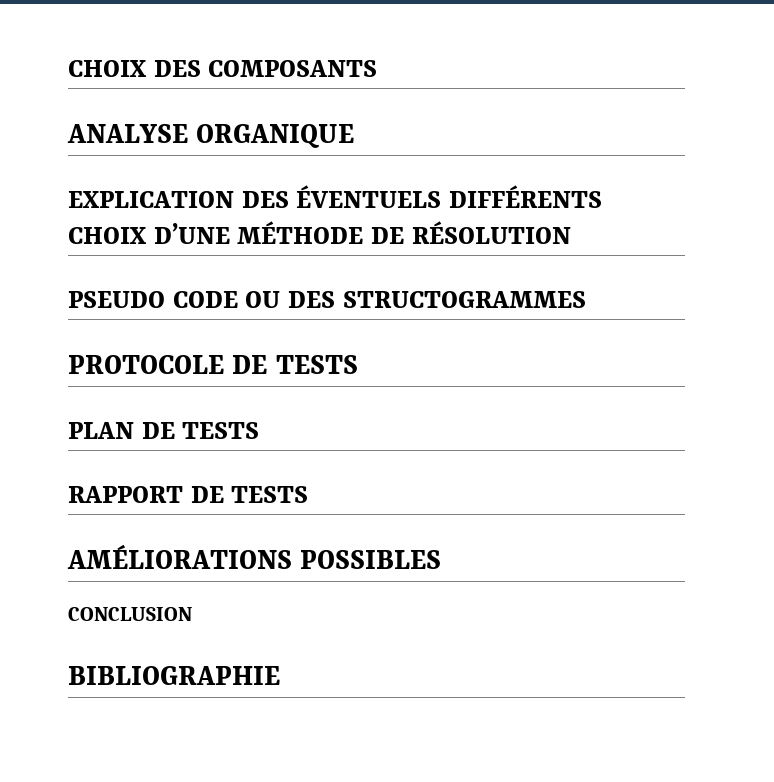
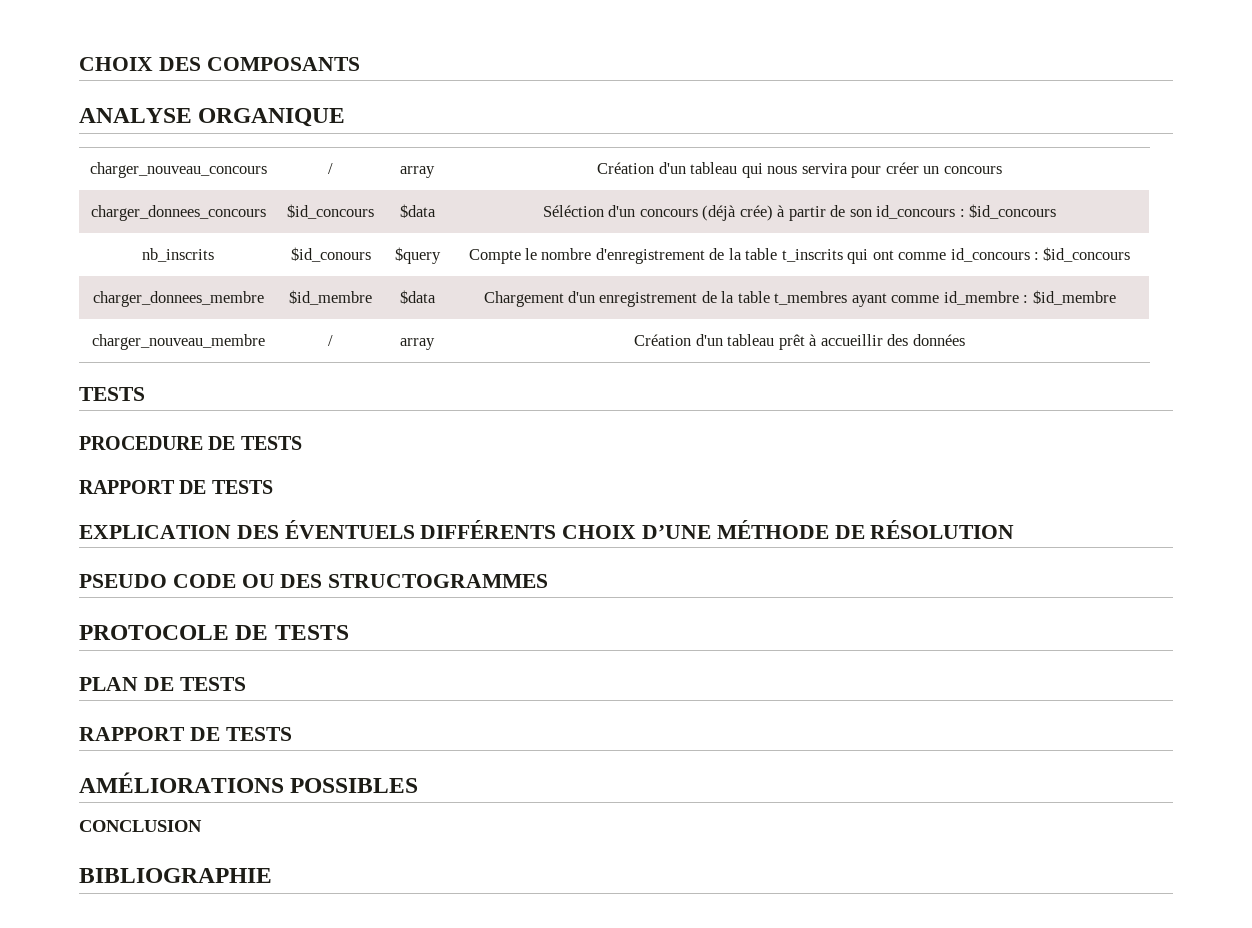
(355, 136) none -> [89,162,267,178] [328,163,333,174] [400,166,435,178] [597,162,1002,178] [90,205,266,221] [287,204,374,219] [399,204,436,218] [542,204,1057,221] [142,248,214,262] [290,247,371,262] [394,247,441,264] [468,247,1131,264] [92,291,264,307] [289,290,372,305] [399,290,436,304] [483,290,1116,307] [91,334,265,350] [328,335,333,346] [400,338,435,350] [634,334,965,350] [79,387,145,401] [79,436,302,450] [79,480,273,494] // charger_nouveau_concours | / | array | Création d'un tableau qui nous servira pour créer un concours // charger_donnees_concours | $id_concours | $data | Séléction d'un concours (déjà crée) à partir de son id_concours : $id_concours // nb_inscrits | $id_conours | $query | Compte le nombre d'enregistrement de la table t_inscrits qui ont comme id_concours : $id_concours // charger_donnees_membre | $id_membre | $data | Chargement d'un enregistrement de la table t_membres ayant comme id_membre : $id_membre // charger_nouveau_membre | / | array | Création d'un tableau prêt à accueillir des données // TESTS // PROCEDURE DE TESTS // RAPPORT DE TESTS

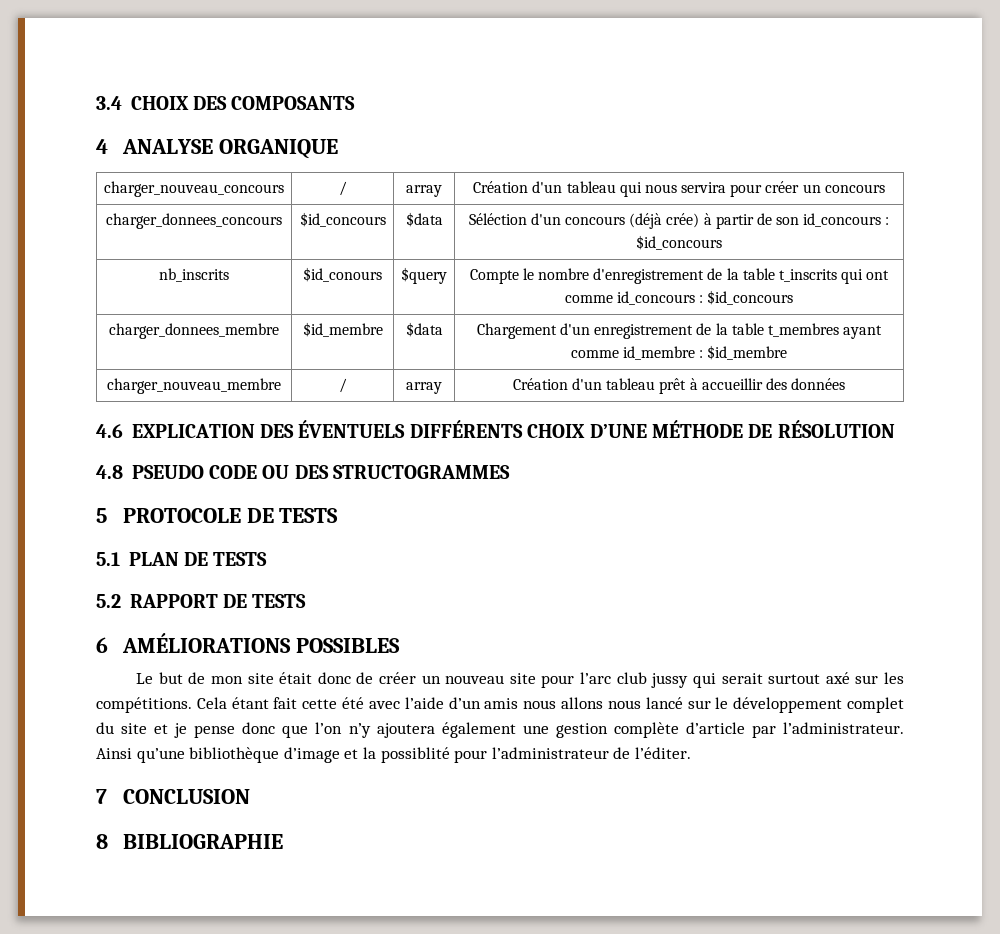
(79, 64) none -> [96,96,122,110] 3.4
(360, 64) none -> [96,139,108,154] 4
[79,387,145,401] [79,436,302,450] [79,480,273,494] TESTS // PROCEDURE DE TESTS // RAPPORT DE TESTS // -> [96,424,123,438] 4.6
(1015, 529) none -> [96,465,123,479] 4.8
(549, 581) none -> [96,508,107,523] 5
(349, 632) none -> [96,552,120,566] 5.1
[79,727,292,741] RAPPORT DE TESTS // -> [96,594,307,608] [96,637,108,653] 5.2 RAPPORT DE TESTS // 6
(419, 785) none -> [136,672,904,688] [96,697,905,713] [96,722,904,738] [96,747,691,763] [96,789,107,804] Le but de mon site était donc de créer un nouveau site pour l’arc club jussy qui serait surtout axé sur les compétitions. Cela étant fait cette été avec l’aide d’un amis nous allons nous lancé sur le développement complet du site et je pense donc que l’on n’y ajoutera également une gestion complète d’article par l’administrateur. Ainsi qu’une bibliothèque d’image et la possiblité pour l’administrateur de l’éditer. // 7
(202, 826) none -> [96,834,108,849] 8

